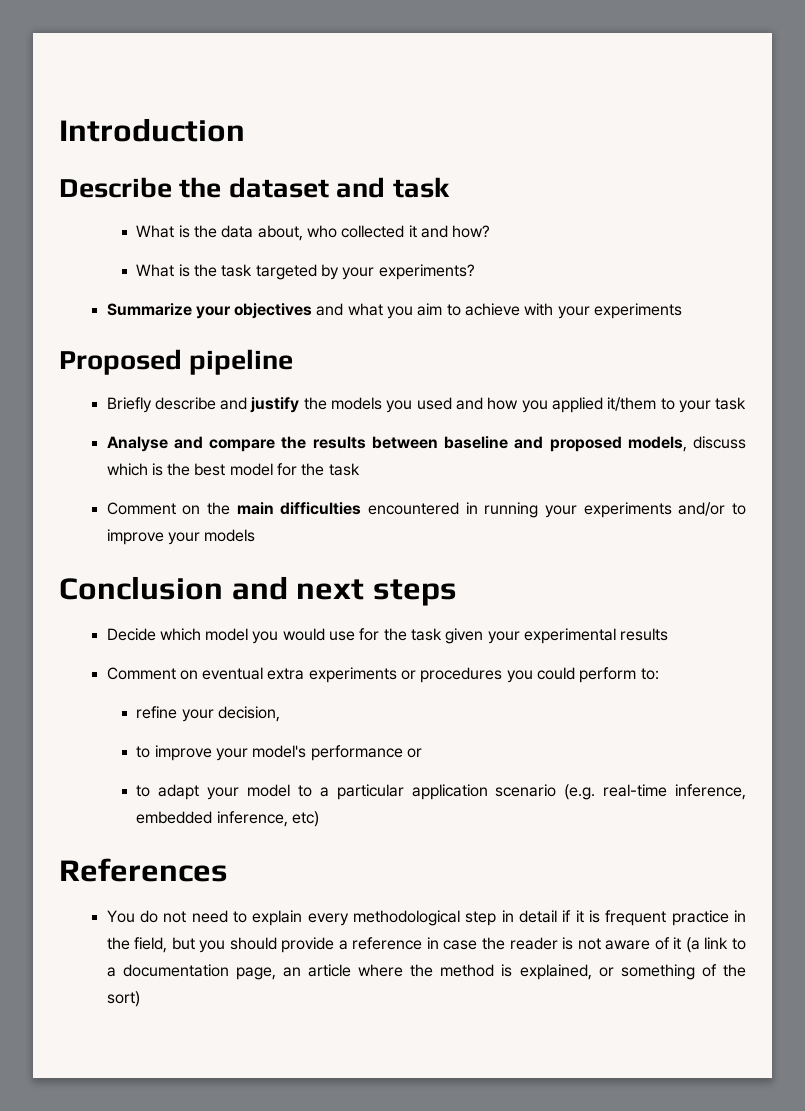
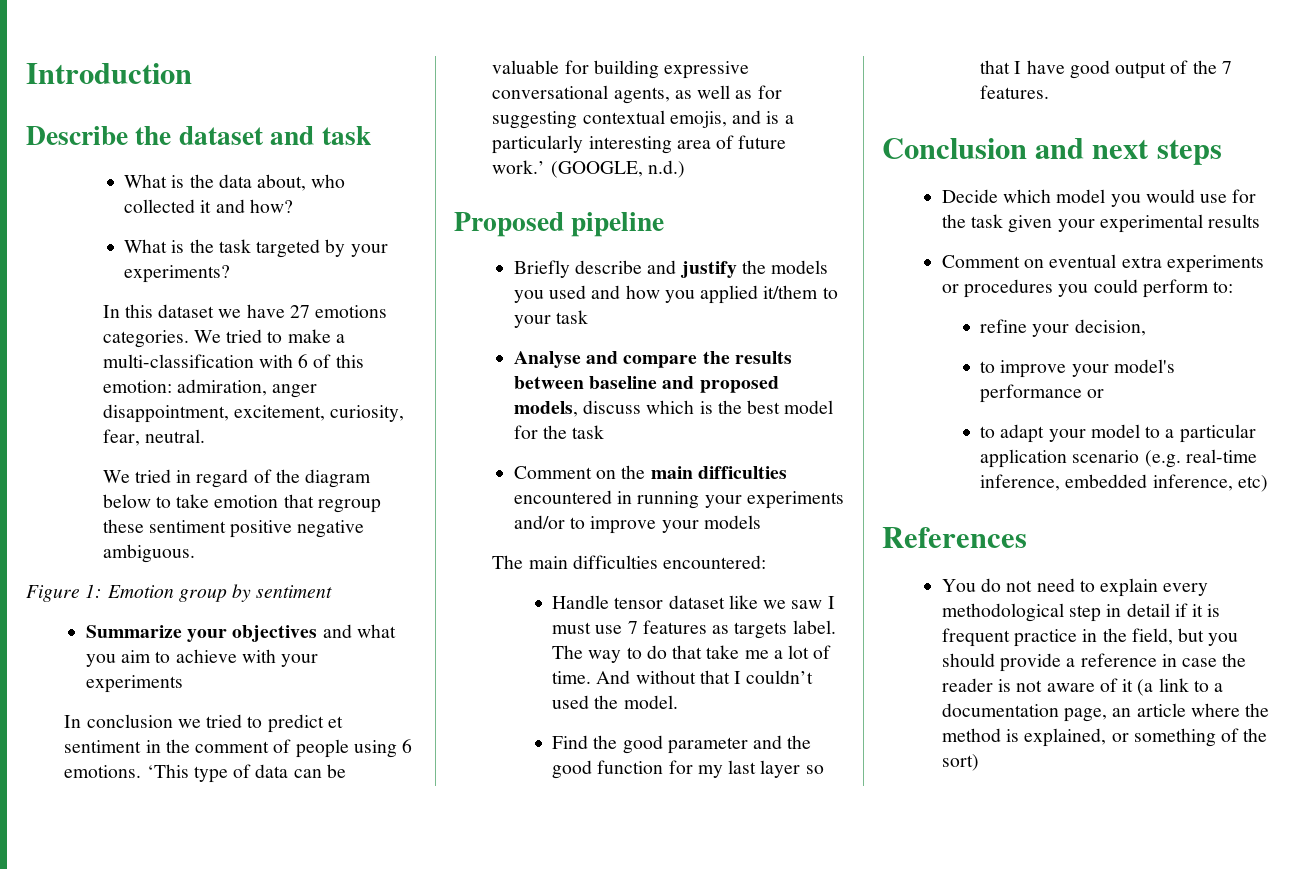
(475, 272) none -> [102,304,388,318] [102,329,345,348] [102,354,364,368] [102,379,318,398] [102,404,405,423] [102,429,205,446] [102,469,372,488] [102,494,381,513] [102,519,365,538] [102,544,195,563] [26,584,333,602] // In this dataset we have 27 emotions categories. We tried to make a multi-classification with 6 of this emotion: admiration, anger disappointment, excitement, curiosity, fear, neutral. // We tried in regard of the diagram below to take emotion that regroup these sentiment positive negative ambiguous. // Figure 1: Emotion group by sentiment
(683, 311) none -> [64,714,343,733] [64,739,413,758] [64,764,346,783] [492,60,750,79] [492,85,782,104] [492,110,794,129] [492,135,787,154] [492,160,685,178] // In conclusion we tried to predict et sentiment in the comment of people using 6 emotions. ‘This type of data can be valuable for building expressive conversational agents, as well as for suggesting contextual emojis, and is a particularly interesting area of future work.’ (GOOGLE, n.d.)
(256, 535) none -> [492,555,767,569] [552,595,835,609] [552,620,836,639] [552,645,832,663] [552,670,814,684] [552,695,678,709] [552,735,812,754] [552,760,824,779] [980,60,1232,79] [980,85,1050,99] // The main difficulties encountered: // Handle tensor dataset like we saw I must use 7 features as targets label. The way to do that take me a lot of time. And without that I couldn’t used the model. // Find the good parameter and the good function for my last layer so that I have good output of the 7 features.

